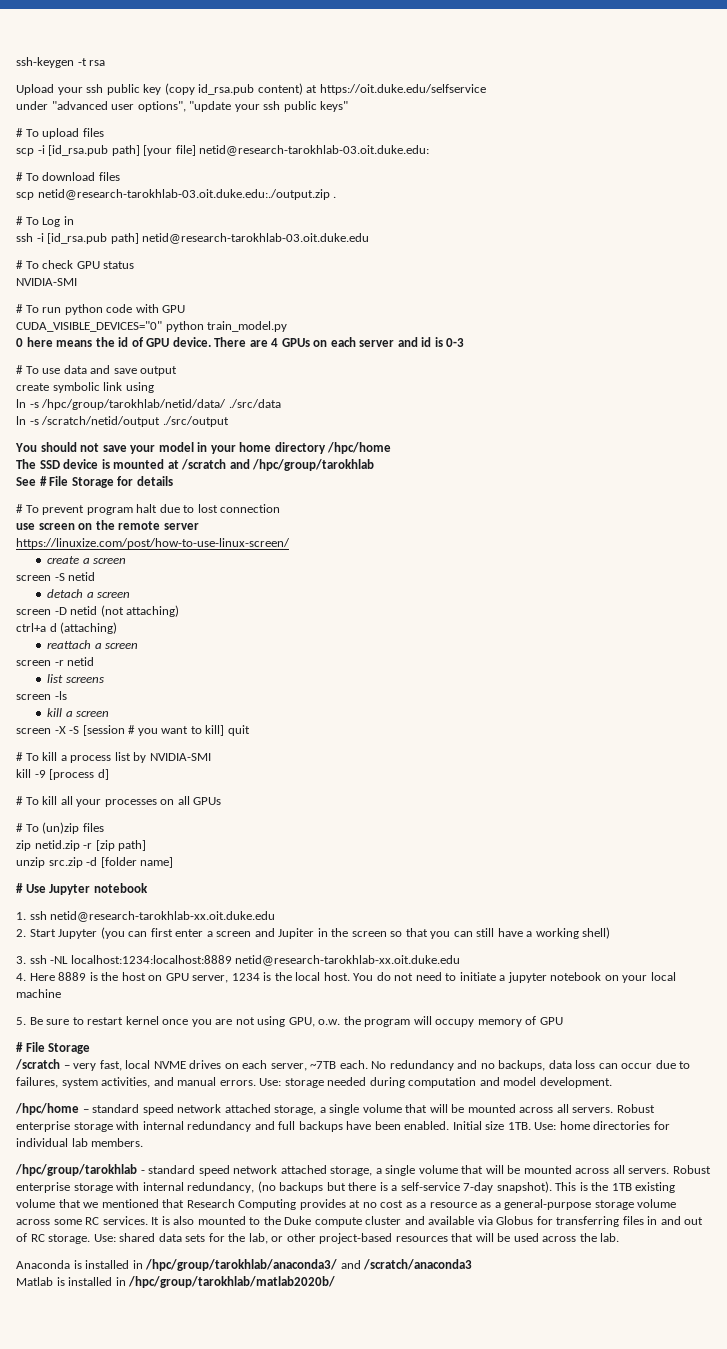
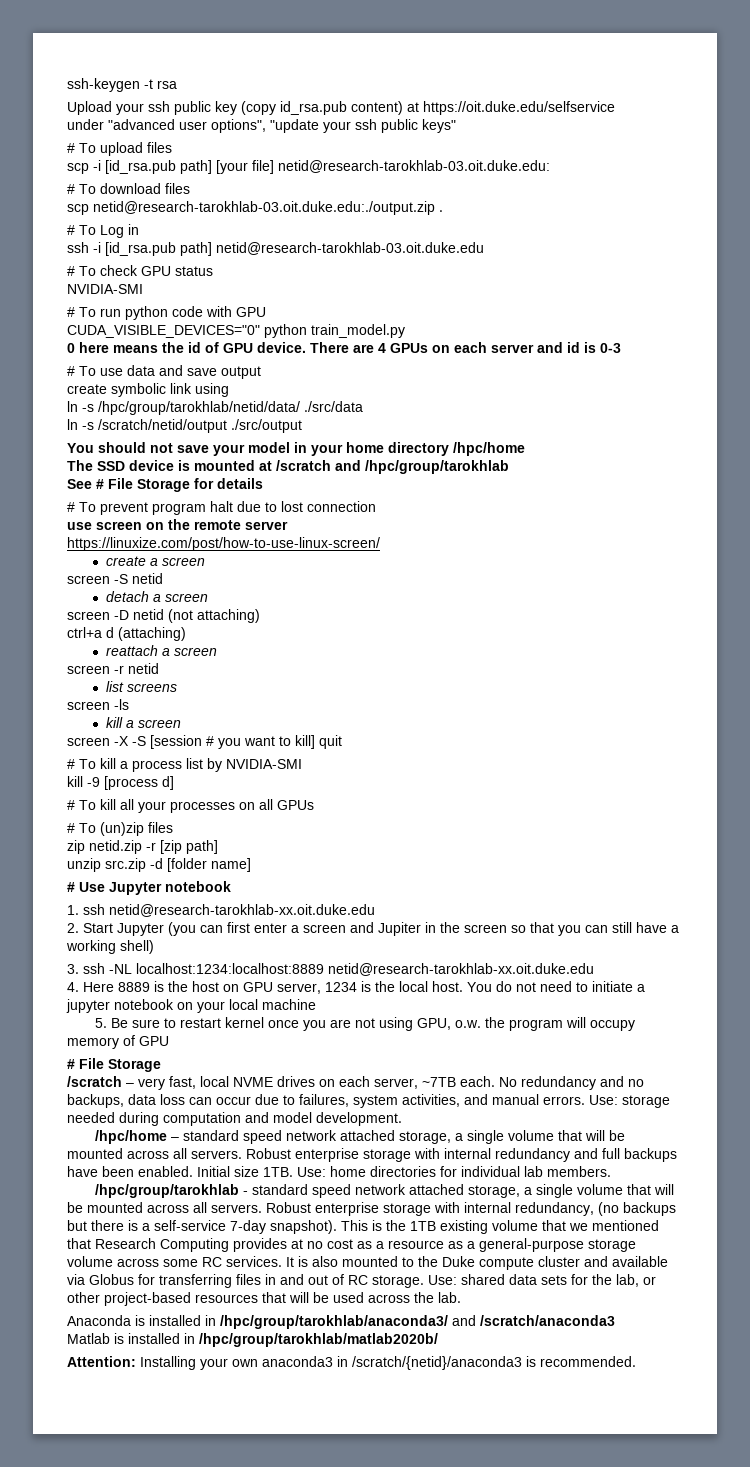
(336, 1282) none -> [67,1356,636,1370] // Attention: Installing your own anaconda3 in /scratch/{netid}/anaconda3 is recommended.

